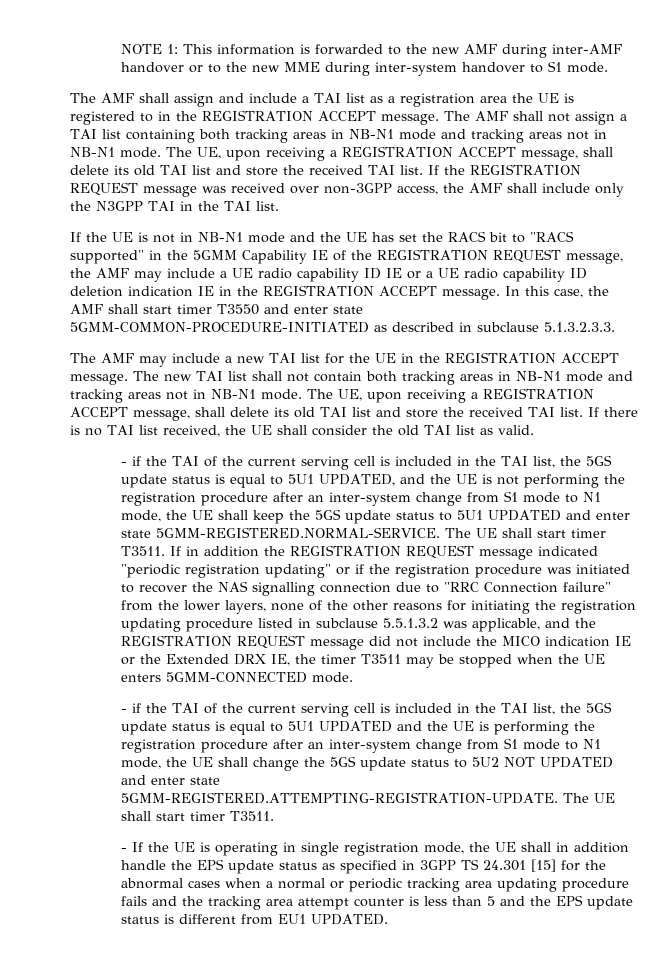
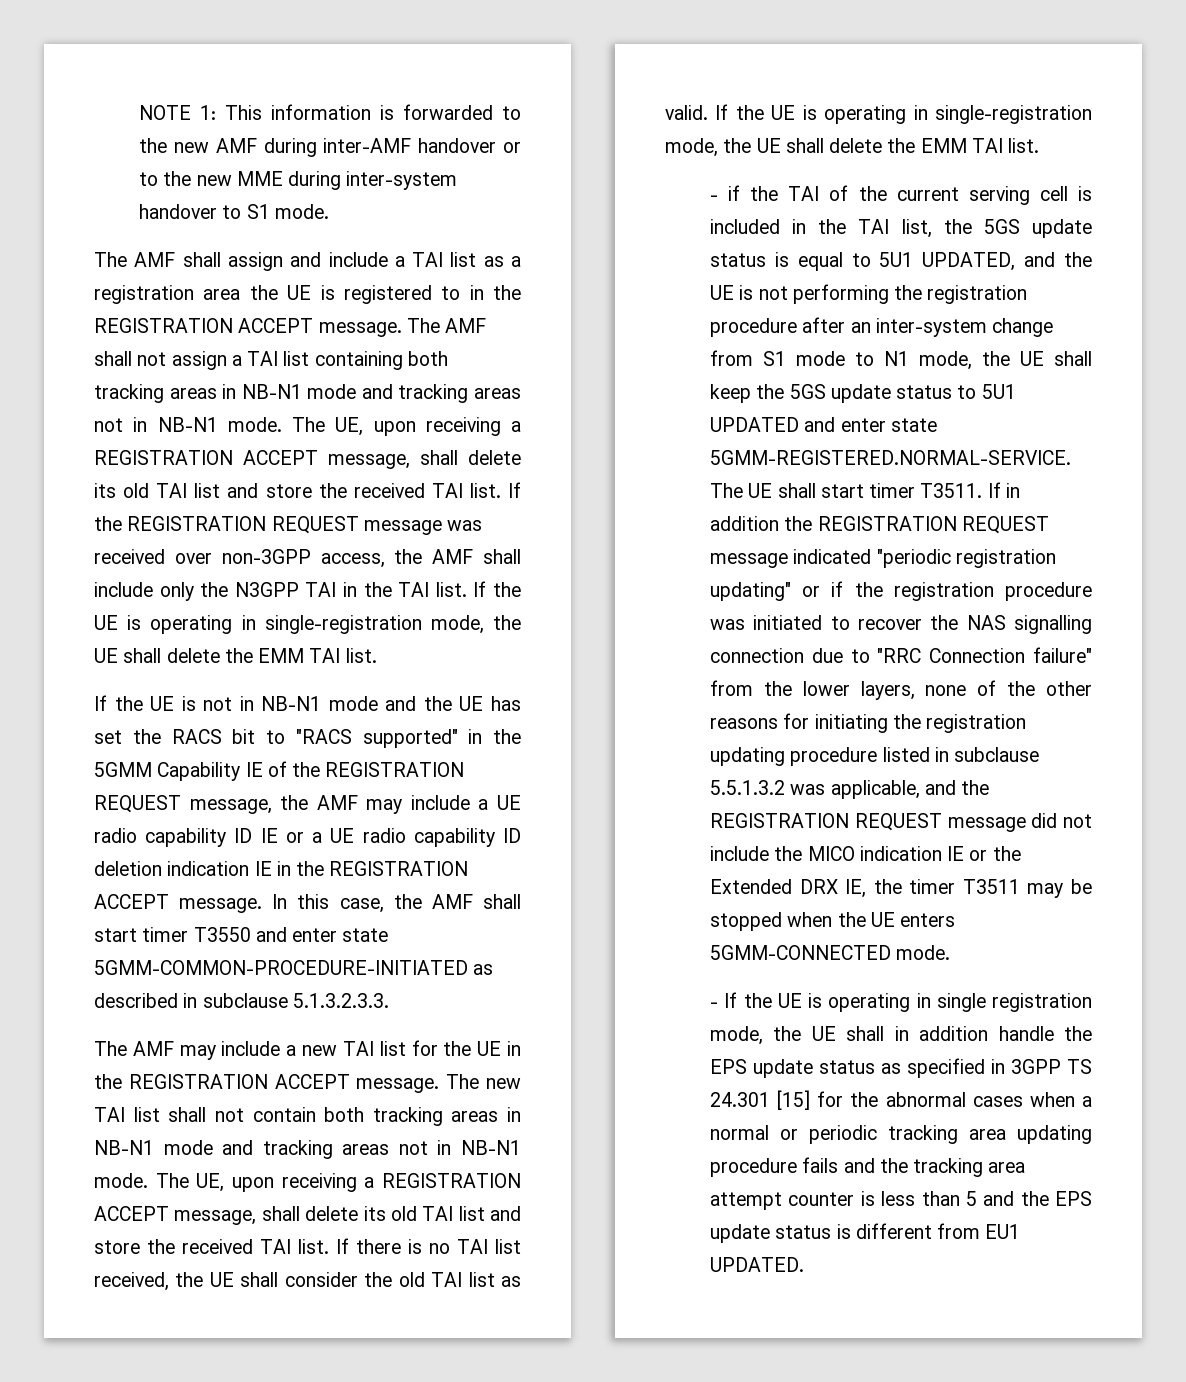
(279, 206) none -> [473,581,522,597] [94,615,521,634] [94,648,377,663] If the UE is operating in single-registration mode, the UE shall delete the EMM TAI list.
(534, 430) none -> [715,104,1092,124] [665,138,1040,157] If the UE is operating in single-registration mode, the UE shall delete the EMM TAI list.
[120,702,612,717] [120,721,595,735] [120,738,601,753] [120,756,613,771] [120,775,220,785] [120,792,615,804] [120,811,274,821] // - if the TAI of the current serving cell is included in the TAI list, the 5GS update status is equal to 5U1 UPDATED and the UE is performing the registration procedure after an inter-system change from S1 mode to N1 mode, the UE shall change the 5GS update status to 5U2 NOT UPDATED and enter state 5GMM-REGISTERED.ATTEMPTING-REGISTRATION-UPDATE. The UE shall start timer T3511. -> (951, 952) none

